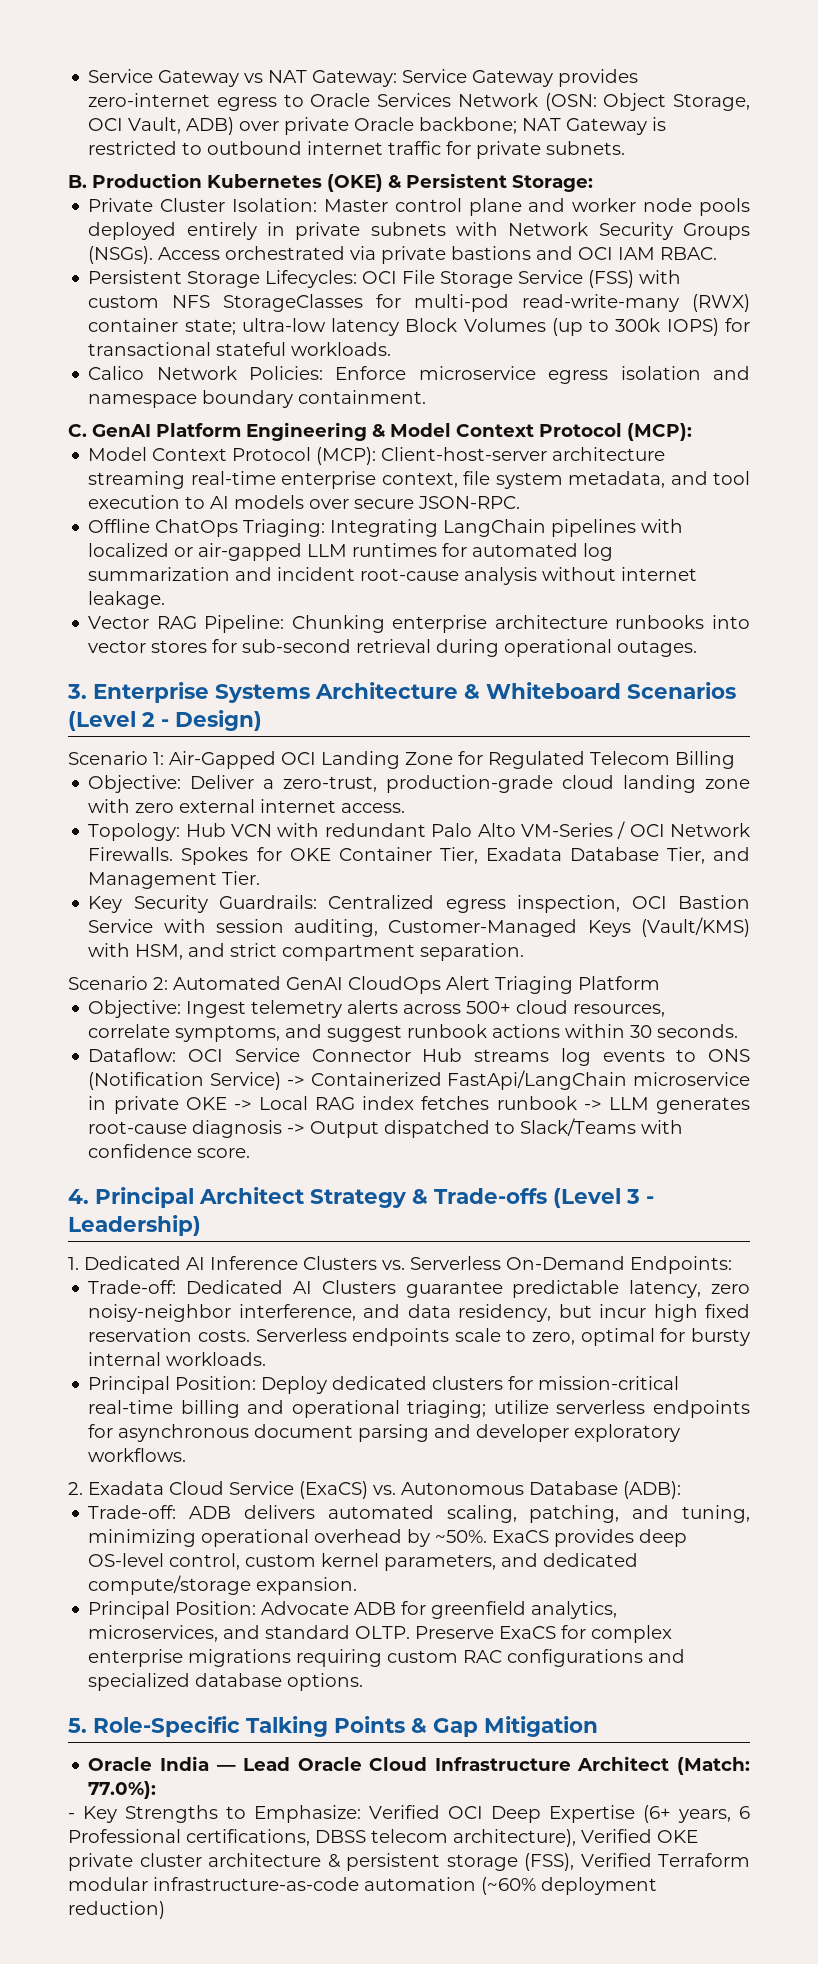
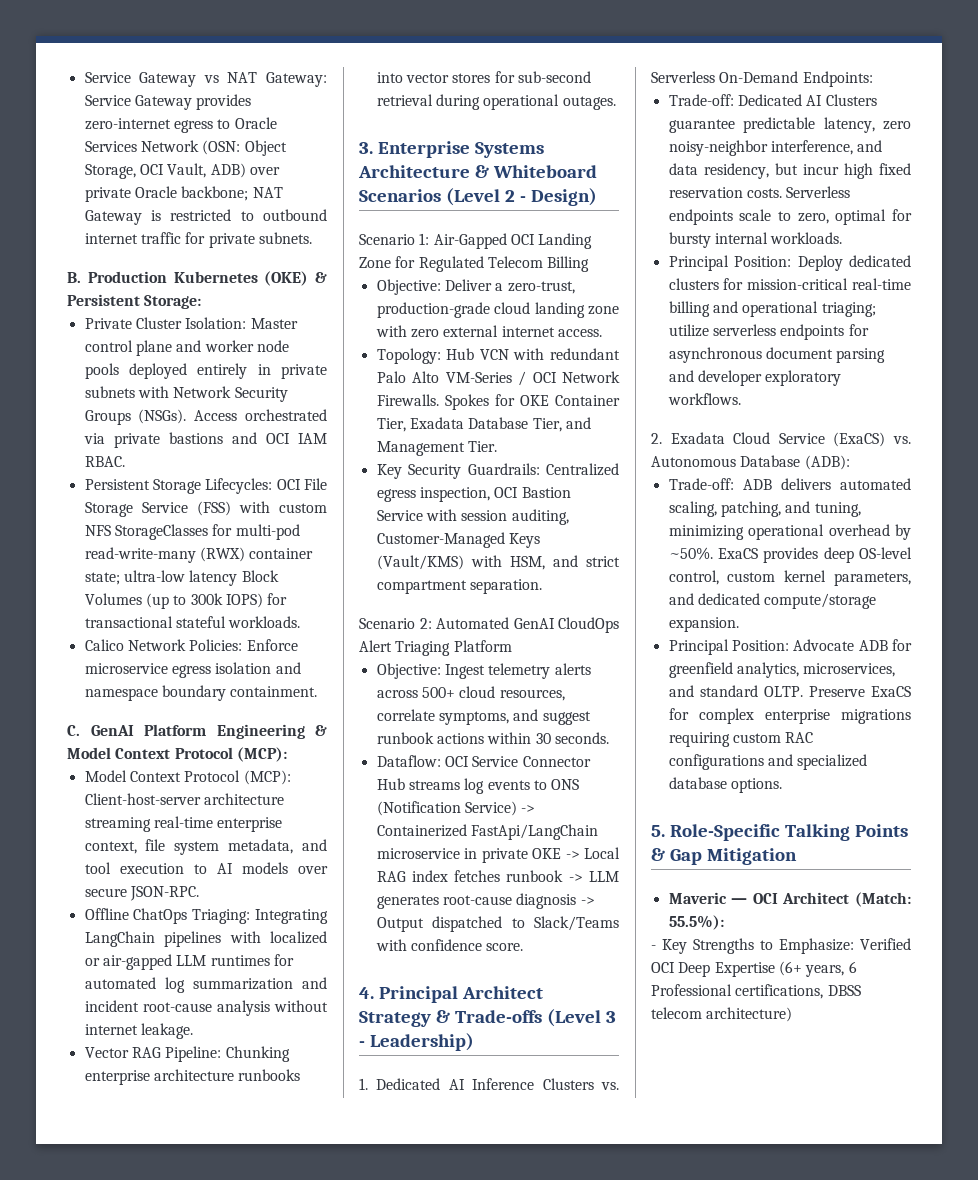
[88,1756,571,1771] Oracle India — Lead Oracle Cloud Infrastructure -> [668,892,778,904] Maveric — OCI
[88,1781,157,1799] 77.0%): -> [668,915,724,930] 55.5%):
[453,1829,698,1847] [68,1853,750,1871] [68,1877,657,1895] [68,1901,165,1919] architecture), Verified OKE private cluster architecture & persistent storage (FSS), Verified Terraform modular infrastructure-as-code automation (~60% deployment reduction) -> [706,1007,793,1022] architecture)

